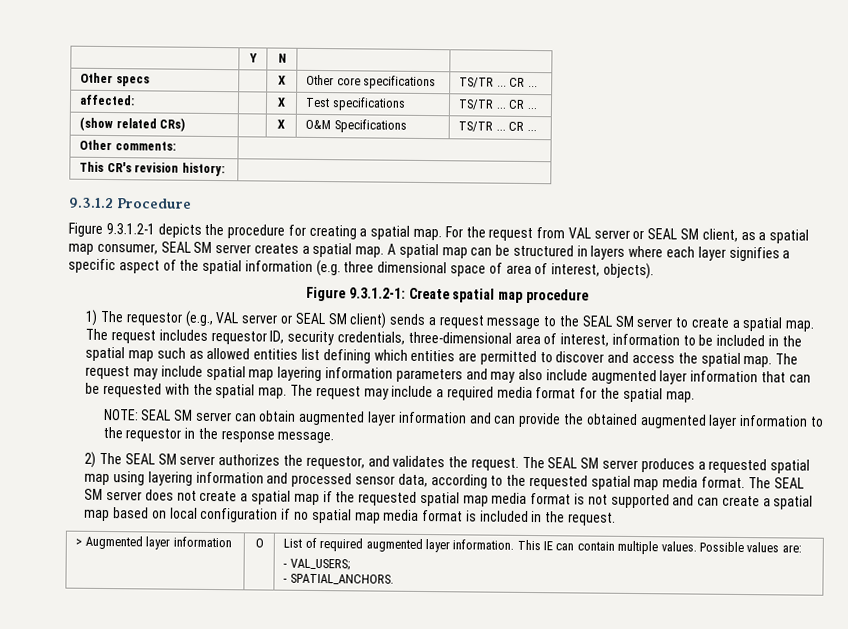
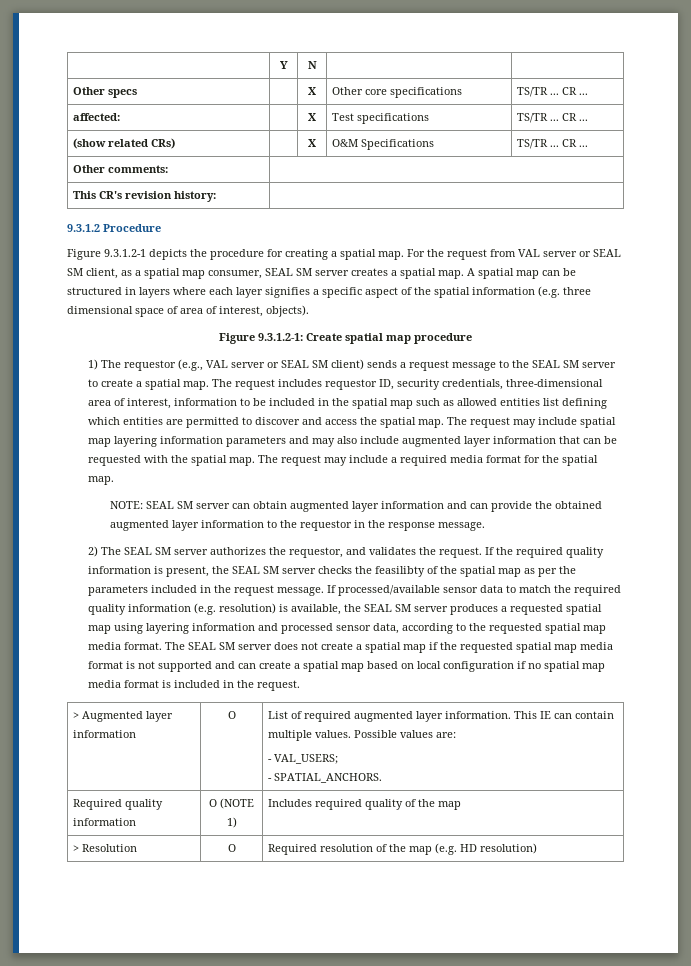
[521,456,545,469] The -> [485,547,605,558] [88,566,577,577] [88,585,622,596] [88,603,362,615] If the required quality information is present, the SEAL SM server checks the feasilibty of the spatial map as per the parameters included in the request message. If processed/available sensor data to match the required quality information (e.g. resolution) is available, the
(394, 579) none -> [73,799,164,810] [73,818,137,826] [208,798,254,809] [226,817,237,828] [268,799,462,810] [73,844,138,852] [227,844,236,852] [268,843,538,855] // Required quality information | O (NOTE 1) | Includes required quality of the map // > Resolution | O | Required resolution of the map (e.g. HD resolution)

